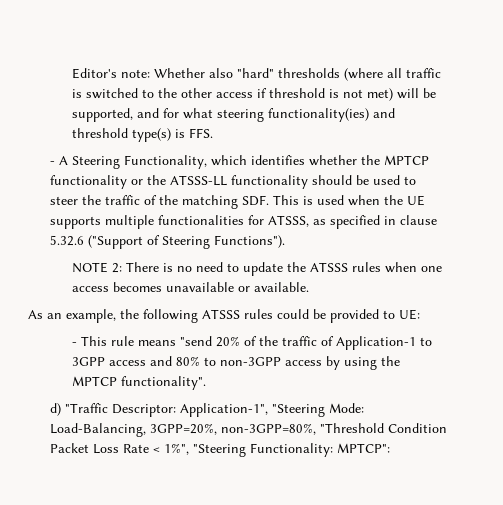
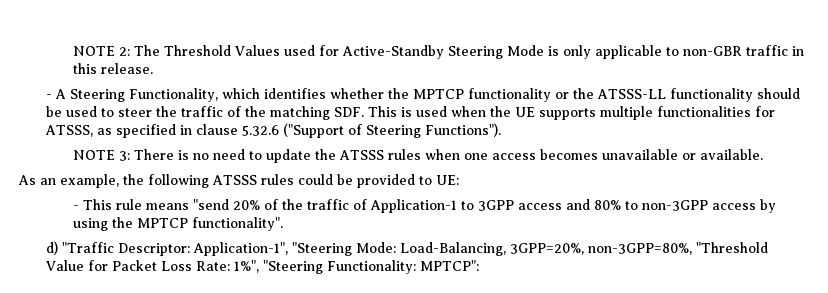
[72,68,442,81] [72,88,437,101] [72,108,396,122] [72,128,214,142] Editor's note: Whether also "hard" thresholds (where all traffic is switched to the other access if threshold is not met) will be supported, and for what steering functionality(ies) and threshold type(s) is FFS. -> [73,45,805,59] [73,63,154,74] NOTE 2: The Threshold Values used for Active-Standby Steering Mode is only applicable to non-GBR traffic in this release.
[112,263,123,273] 2: -> [119,151,131,161] 3:
[388,423,448,433] [50,443,161,454] Condition Packet Loss Rate < -> [46,260,231,271] Value for Packet Loss Rate:

